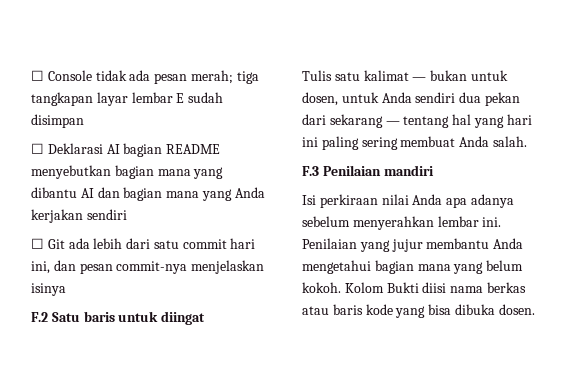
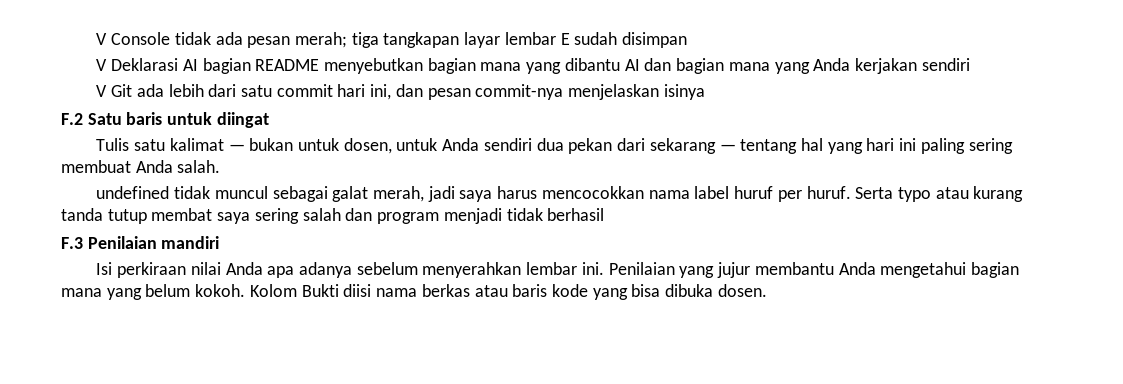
[31,70,44,81] ☐ -> [96,33,108,45] V
[31,143,44,154] ☐ -> [96,59,108,71] V
[31,238,44,249] ☐ -> [96,85,108,97] V
(527, 141) none -> [96,186,1024,202] [61,208,605,224] // undefined tidak muncul sebagai galat merah, jadi saya harus mencocokkan nama label huruf per huruf. Serta typo atau kurang tanda tutup membat saya sering salah dan program menjadi tidak berhasil

